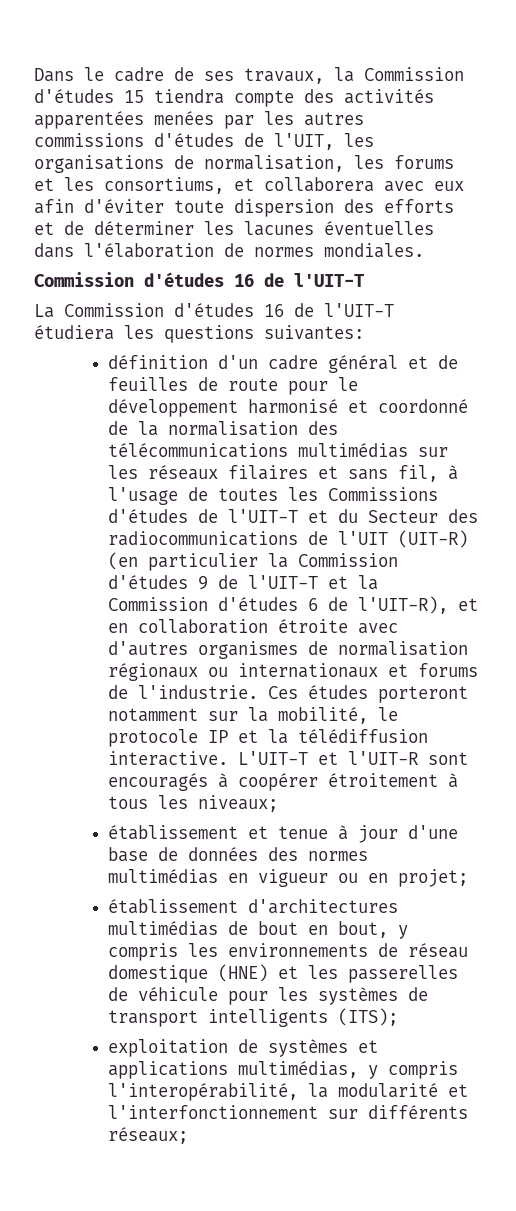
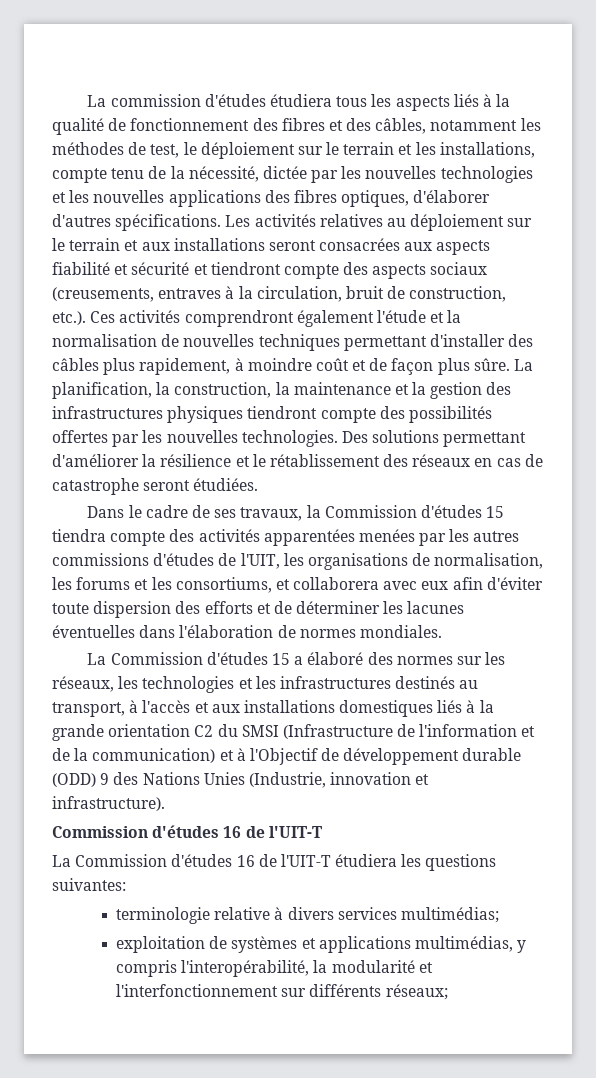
(34, 75) none -> [87,94,511,111] [52,118,541,135] [52,142,535,159] [52,166,533,183] [52,190,491,207] [52,214,533,231] [52,238,491,255] [52,262,488,279] [52,286,507,302] [52,310,462,327] [52,334,534,351] [52,358,534,375] [52,382,512,399] [52,406,492,423] [52,430,527,447] [52,454,543,467] [52,478,259,495] La commission d'études étudiera tous les aspects liés à la qualité de fonctionnement des fibres et des câbles, notamment les méthodes de test, le déploiement sur le terrain et les installations, compte tenu de la nécessité, dictée par les nouvelles technologies et les nouvelles applications des fibres optiques, d'élaborer d'autres spécifications. Les activités relatives au déploiement sur le terrain et aux installations seront consacrées aux aspects fiabilité et sécurité et tiendront compte des aspects sociaux (creusements, entraves à la circulation, bruit de construction, etc.). Ces activités comprendront également l'étude et la normalisation de nouvelles techniques permettant d'installer des câbles plus rapidement, à moindre coût et de façon plus sûre. La planification, la construction, la maintenance et la gestion des infrastructures physiques tiendront compte des possibilités offertes par les nouvelles technologies. Des solutions permettant d'améliorer la résilience et le rétablissement des réseaux en cas de catastrophe seront étudiées. //
(424, 250) none -> [87,652,506,665] [52,676,479,693] [52,700,494,717] [52,724,536,741] [52,748,522,765] [52,772,430,788] [52,796,165,811] // La Commission d'études 15 a élaboré des normes sur les réseaux, les technologies et les infrastructures destinés au transport, à l'accès et aux installations domestiques liés à la grande orientation C2 du SMSI (Infrastructure de l'information et de la communication) et à l'Objectif de développement durable (ODD) 9 des Nations Unies (Industrie, innovation et infrastructure).
[108,355,459,373] [108,377,359,395] [108,399,469,417] [108,421,339,436] [108,443,449,458] [108,465,459,482] [108,487,439,505] [108,509,479,523] [108,530,469,548] [108,552,399,571] [108,575,379,590] [108,596,479,614] [108,619,399,634] [108,641,469,659] [108,663,479,681] [108,685,469,703] [108,707,399,724] [108,729,429,747] [108,751,469,766] [108,773,459,791] [108,795,279,812] [108,825,459,843] [108,847,369,862] [108,869,469,887] [108,899,399,914] [108,921,409,939] [108,943,469,961] [108,964,459,983] [108,987,429,1005] [108,1008,399,1027] définition d'un cadre général et de feuilles de route pour le développement harmonisé et coordonné de la normalisation des télécommunications multimédias sur les réseaux filaires et sans fil, à l'usage de toutes les Commissions d'études de l'UIT-T et du Secteur des radiocommunications de l'UIT (UIT-R) (en particulier la Commission d'études 9 de l'UIT-T et la Commission d'études 6 de l'UIT-R), et en collaboration étroite avec d'autres organismes de normalisation régionaux ou internationaux et forums de l'industrie. Ces études porteront notamment sur la mobilité, le protocole IP et la télédiffusion interactive. L'UIT-T et l'UIT-R sont encouragés à coopérer étroitement à tous les niveaux; // établissement et tenue à jour d'une base de données des normes multimédias en vigueur ou en projet; // établissement d'architectures multimédias de bout en bout, y compris les environnements de réseau domestique (HNE) et les passerelles de véhicule pour les systèmes de transport intelligents (ITS); -> [116,907,499,924] terminologie relative à divers services multimédias;

